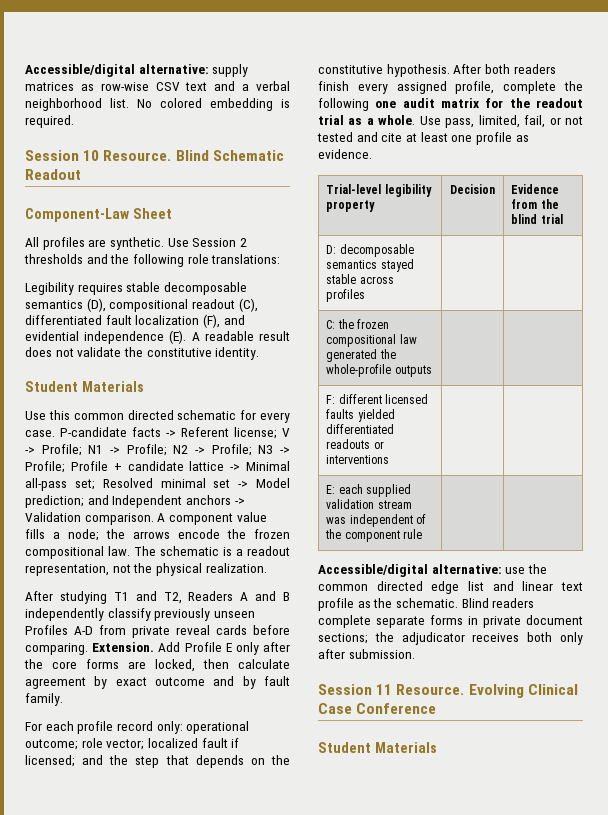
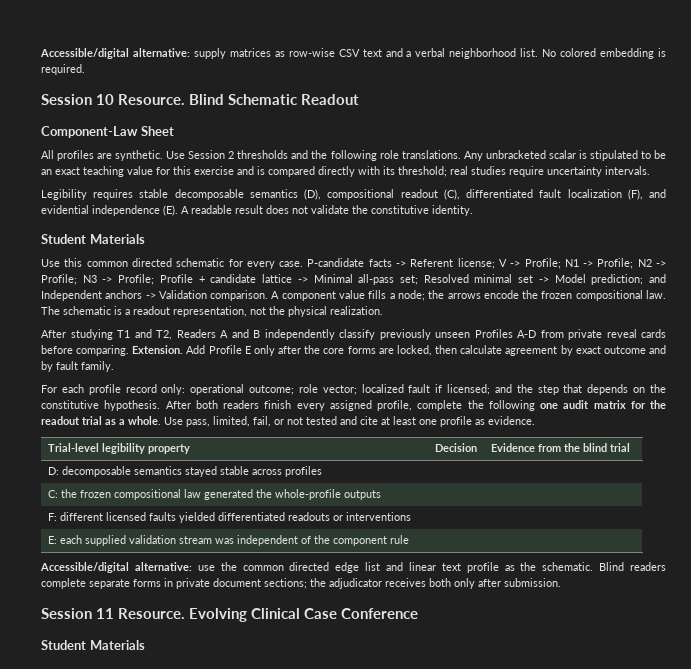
[211,254,281,264] translations: -> [401,150,666,161] [41,166,650,177] translations. Any unbracketed scalar is stipulated to be an exact teaching value for this exercise and is compared directly with its threshold; real studies require uncertainty intervals.

